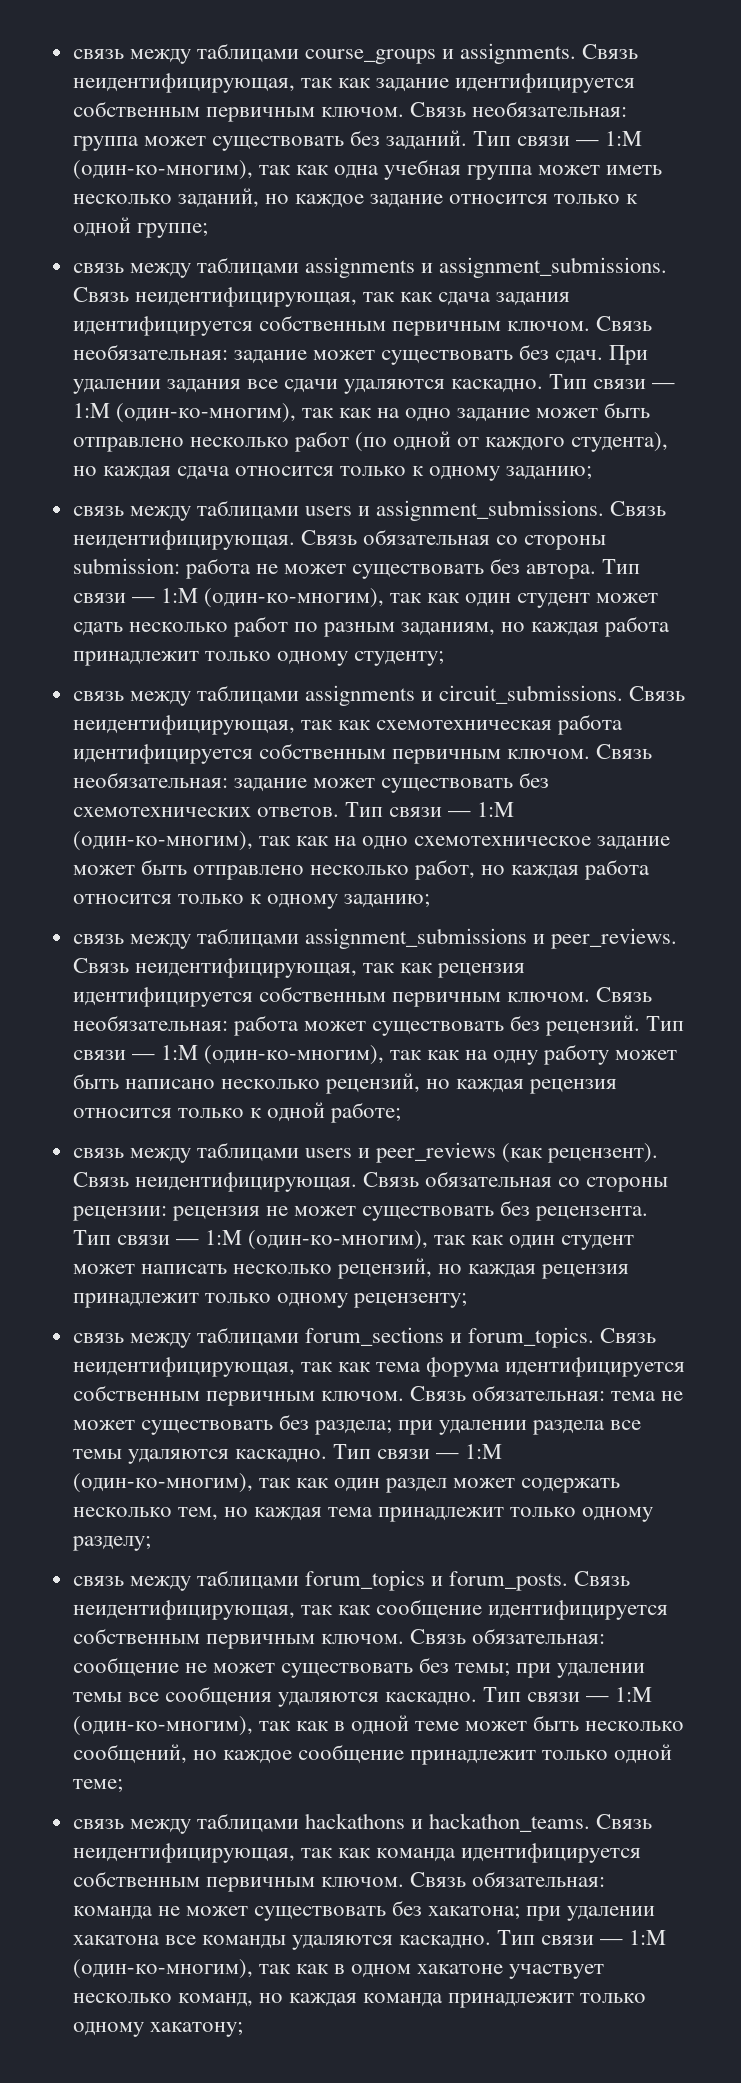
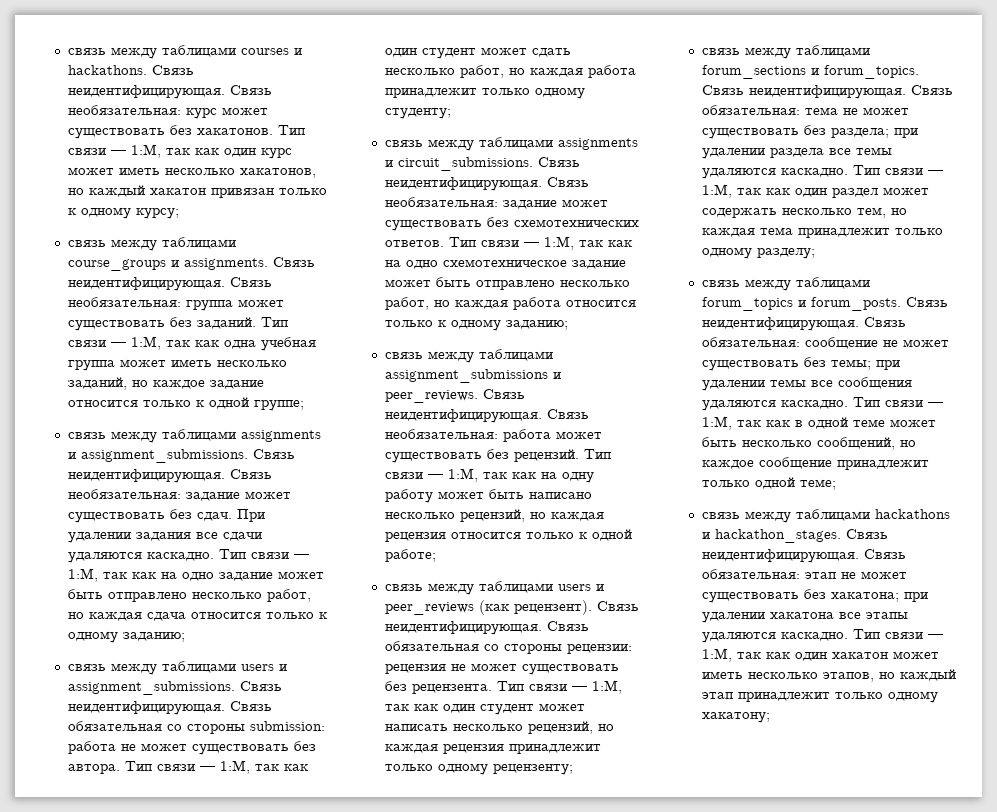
[72,43,639,64] [72,73,636,93] [72,101,404,122] связь между таблицами course_groups и assignments. Связь неидентифицирующая, так как задание идентифицируется собственным первичным ключом. -> [67,45,302,59] [67,65,194,75] [67,85,272,99] [67,105,268,119] [67,125,305,139] [67,144,292,159] [67,167,316,178] [67,185,327,198] [67,207,179,219] [67,237,236,251] [67,257,315,271] [67,277,225,291] связь между таблицами courses и hackathons. Связь неидентифицирующая. Связь необязательная: курс может существовать без хакатонов. Тип связи — 1:M, так как один курс может иметь несколько хакатонов, но каждый хакатон привязан только к одному курсу; // связь между таблицами course_groups и assignments. Связь неидентифицирующая.
[605,131,643,146] [72,160,253,180] 1:M (один-ко-многим), -> [130,336,161,350] 1:M,
[134,287,571,307] [72,315,590,336] неидентифицирующая, так как сдача задания идентифицируется собственным первичным ключом. -> [67,469,225,483] неидентифицирующая.
[72,403,296,423] 1:M (один-ко-многим), -> [67,568,98,582] 1:M,
[293,431,669,452] работ (по одной от каждого студента), -> [266,589,311,602] работ,
[160,588,384,608] 1:M (один-ко-многим), -> [219,760,250,774] 1:M,
[232,616,496,637] работ по разным заданиям, -> [459,65,504,78] работ,
[72,714,624,735] [72,743,590,764] неидентифицирующая, так как схемотехническая работа идентифицируется собственным первичным ключом. -> [384,177,542,191] неидентифицирующая.
[477,802,515,817] [72,831,253,851] 1:M (один-ко-многим), -> [543,236,574,250] 1:M,
[134,958,526,978] [72,986,590,1007] неидентифицирующая, так как рецензия идентифицируется собственным первичным ключом. -> [384,409,542,423] неидентифицирующая.
[160,1045,384,1065] 1:M (один-ко-многим), -> [447,468,478,482] 1:M,
[204,1230,429,1250] 1:M (один-ко-многим), -> [591,680,622,694] 1:M,
[72,1357,686,1377] [72,1385,404,1406] неидентифицирующая, так как тема форума идентифицируется собственным первичным ключом. -> [748,85,906,99] неидентифицирующая.
[465,1444,503,1459] [72,1473,253,1493] 1:M (один-ко-многим), -> [701,184,732,198] 1:M,
[72,1599,669,1620] [72,1628,404,1649] неидентифицирующая, так как сообщение идентифицируется собственным первичным ключом. -> [701,317,859,331] неидентифицирующая.
[615,1687,653,1702] [72,1716,253,1736] 1:M (один-ко-многим), -> [701,416,732,430] 1:M,
[429,1813,653,1832] [72,1843,642,1863] [72,1871,606,1892] [72,1906,153,1920] hackathon_teams. Связь неидентифицирующая, так как команда идентифицируется собственным первичным ключом. Связь обязательная: команда -> [714,529,888,543] [701,549,906,563] [701,569,836,579] hackathon_stages. Связь неидентифицирующая. Связь обязательная: этап
[201,1930,667,1950] [72,1959,605,1979] [72,1993,444,2007] команды удаляются каскадно. Тип связи — 1:M (один-ко-многим), так как в одном хакатоне участвует несколько команд, но каждая команда -> [865,612,908,619] [701,629,943,643] [701,648,939,662] [701,669,956,682] [701,692,733,699] этапы удаляются каскадно. Тип связи — 1:M, так как один хакатон может иметь несколько этапов, но каждый этап

